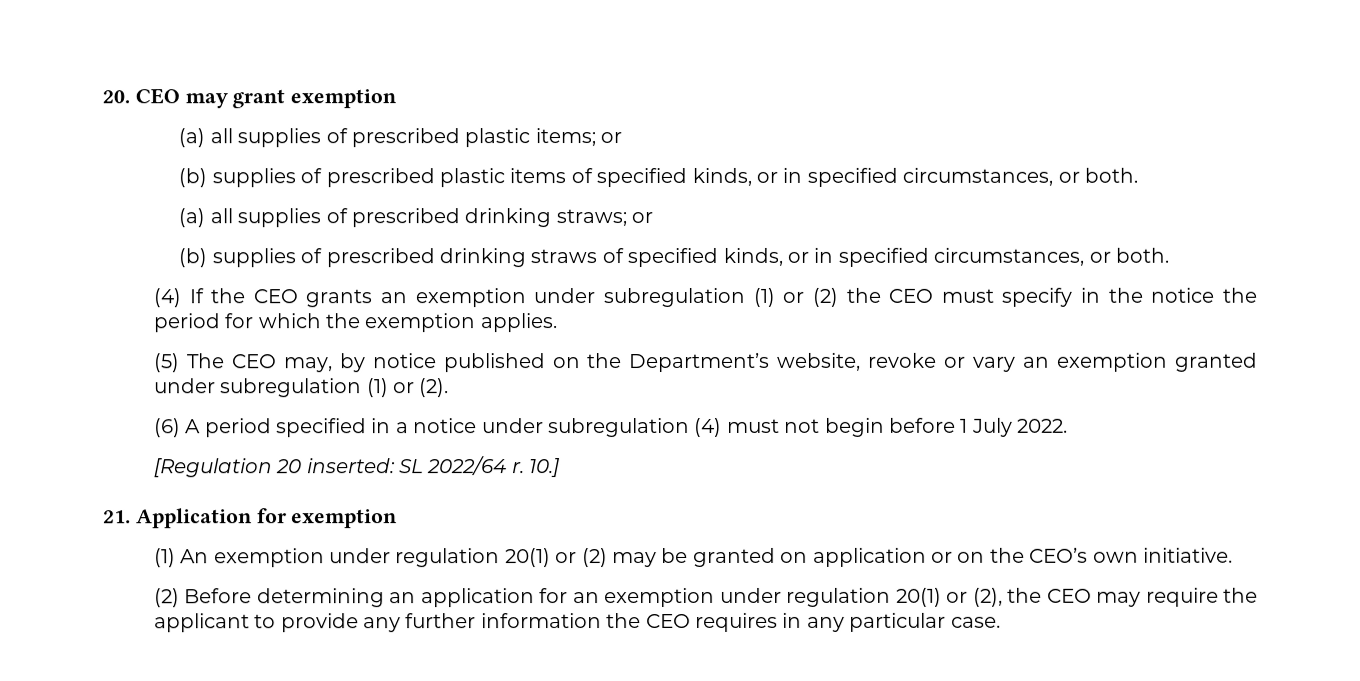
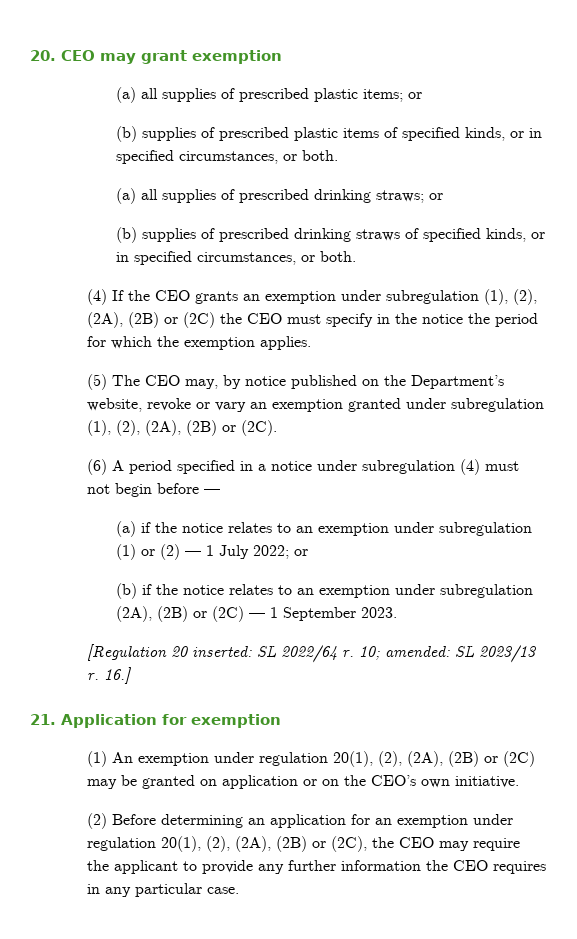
[752,287,838,307] (1) or (2) -> [484,289,538,305] [87,312,216,328] (1), (2), (2A), (2B) or (2C)
[366,378,450,398] (1) or (2). -> [87,420,278,436] (1), (2), (2A), (2B) or (2C).
[960,417,1069,437] 1 July 2022. -> [204,489,221,494] [116,521,533,537] [116,544,309,560] [116,583,534,599] [116,606,398,622] — // (a) if the notice relates to an exemption under subregulation (1) or (2) — 1 July 2022; or // (b) if the notice relates to an exemption under subregulation (2A), (2B) or (2C) — 1 September 2023.
[529,458,562,478] 10.] -> [359,645,537,663] [87,667,132,684] 10; amended: SL 2023/13 r. 16.]
[504,548,608,568] 20(1) or (2) -> [333,751,536,767] 20(1), (2), (2A), (2B) or (2C)
[895,587,1003,607] 20(1) or (2), -> [161,836,368,852] 20(1), (2), (2A), (2B) or (2C),

